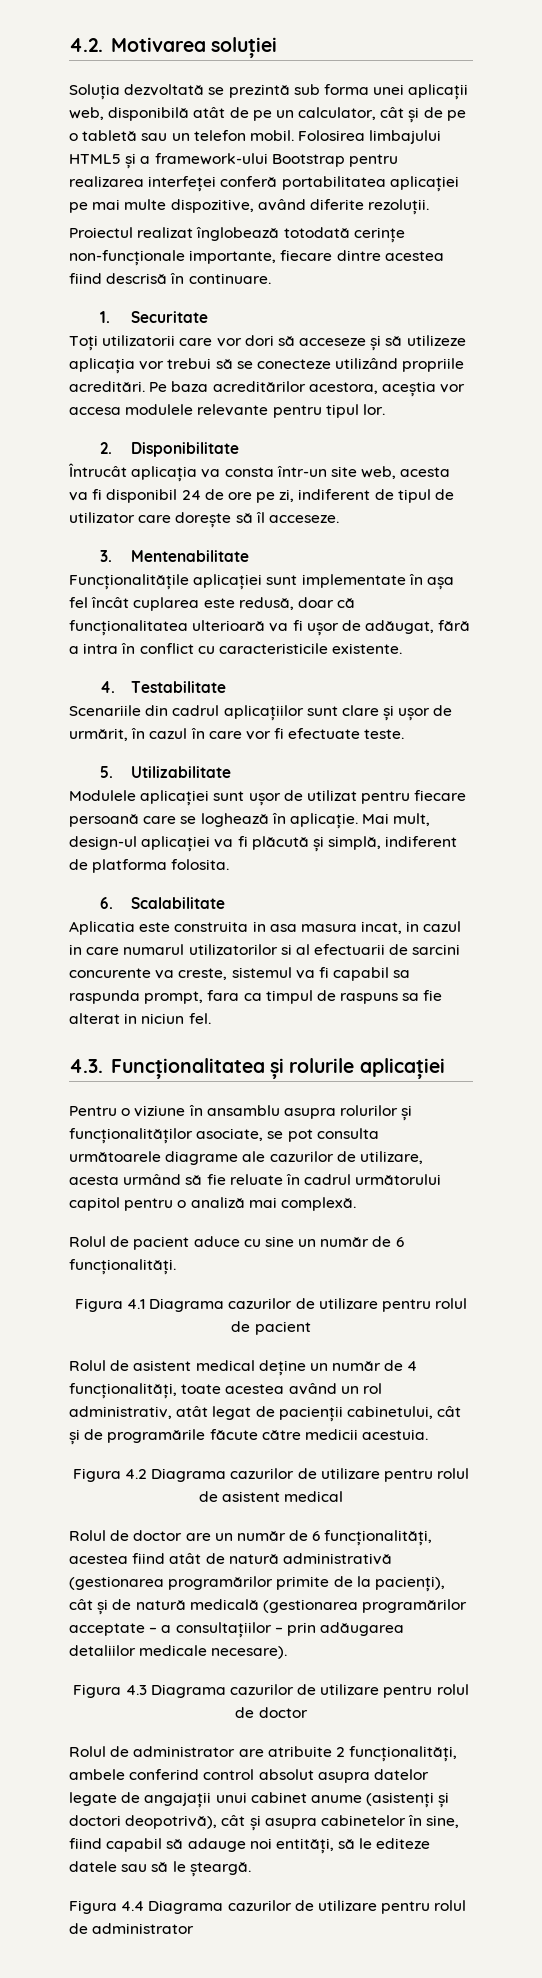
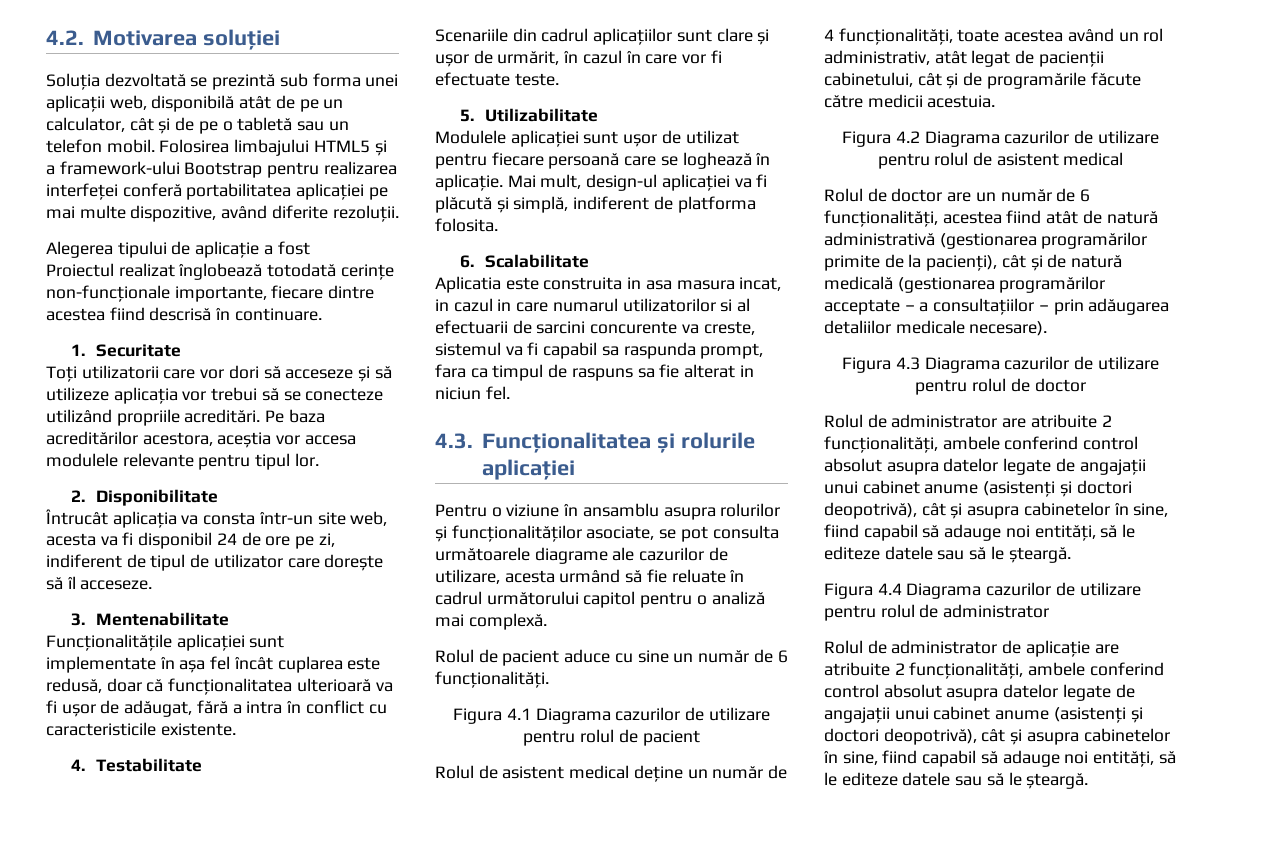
(430, 207) none -> [46,241,310,258] // Alegerea tipului de aplicație a fost
(195, 1928) none -> [824,640,1119,657] [824,662,1164,679] [824,684,1135,701] [824,706,1143,723] [824,728,1170,745] [824,750,1176,767] [824,772,1089,789] // Rolul de administrator de aplicație are atribuite 2 funcționalități, ambele conferind control absolut asupra datelor legate de angajații unui cabinet anume (asistenți și doctori deopotrivă), cât și asupra cabinetelor în sine, fiind capabil să adauge noi entități, să le editeze datele sau să le șteargă.

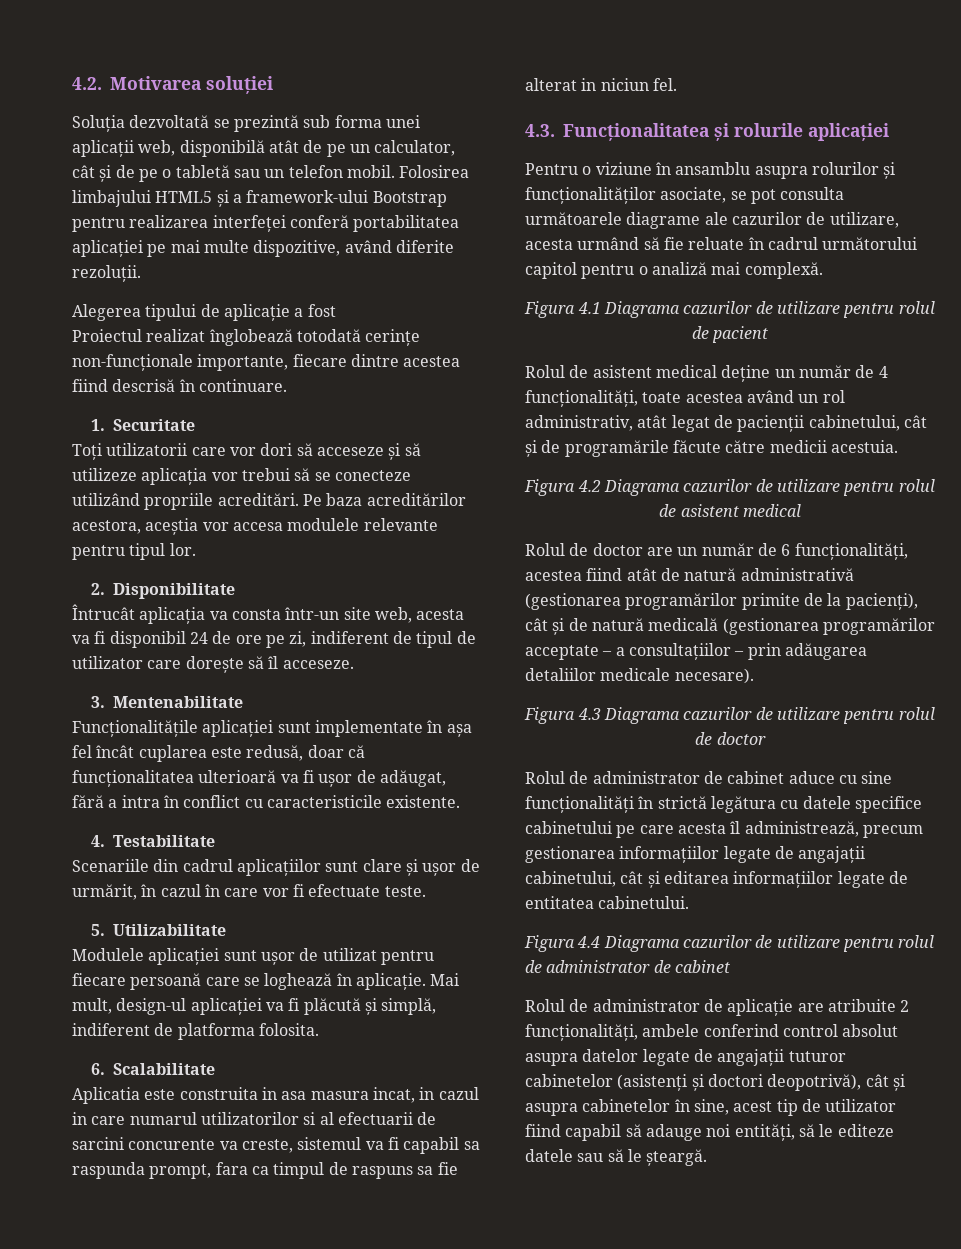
[435,649,788,666] [435,671,549,688] // Rolul de pacient aduce cu sine un număr de 6 funcționalități. -> (823, 270) none
[1002,414,1112,428] [824,436,1139,453] [824,458,1146,475] [824,480,1132,497] [824,502,1169,519] [824,524,1136,541] [824,546,1071,563] are atribuite 2 funcționalități, ambele conferind control absolut asupra datelor legate de angajații unui cabinet anume (asistenți și doctori deopotrivă), cât și asupra cabinetelor în sine, fiind capabil să adauge noi entități, să le editeze datele sau să le șteargă. -> [703,771,893,784] [525,796,922,813] [525,821,923,838] [525,846,866,863] [525,871,908,888] [525,896,690,909] de cabinet aduce cu sine funcționalități în strictă legătura cu datele specifice cabinetului pe care acesta îl administrează, precum gestionarea informațiilor legate de angajații cabinetului, cât și editarea informațiilor legate de entitatea cabinetului.
(1050, 611) none -> [653,960,730,973] de cabinet
[894,706,1050,720] unui cabinet anume -> [788,1051,846,1062] [525,1074,613,1087] tuturor cabinetelor
(878, 758) none -> [733,1099,897,1116] acest tip de utilizator

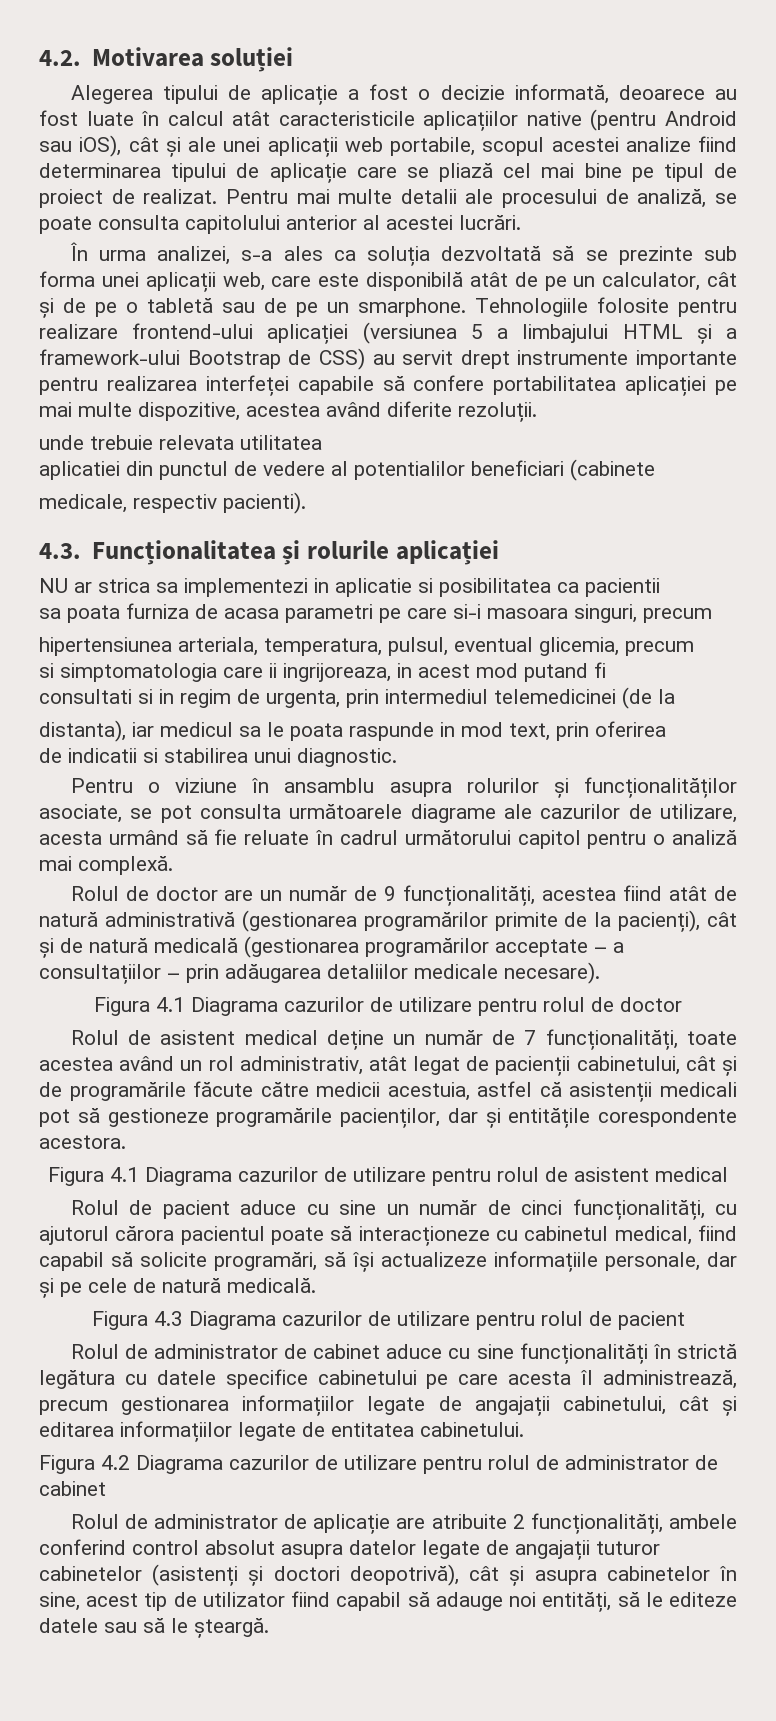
[72,115,299,132] Soluția dezvoltată se prezintă -> [70,84,738,106] [39,109,737,132] [39,135,737,158] [39,163,737,184] [39,189,737,208] [39,215,521,234] [69,242,693,267] Alegerea tipului de aplicație a fost o decizie informată, deoarece au fost luate în calcul atât caracteristicile aplicațiilor native (pentru Android sau iOS), cât și ale unei aplicații web portabile, scopul acestei analize fiind determinarea tipului de aplicație care se pliază cel mai bine pe tipul de proiect de realizat. Pentru mai multe detalii ale procesului de analiză, se poate consulta capitolului anterior al acestei lucrări. // În urma analizei, s-a ales ca soluția dezvoltată să se prezinte
(176, 148) none -> [271,273,360,287] care este
[264,165,470,178] [72,190,447,207] [72,215,349,232] un telefon mobil. Folosirea limbajului HTML5 și a framework-ului Bootstrap pentru realizarea interfeței conferă -> [264,297,737,317] [39,322,737,345] [39,348,737,370] [39,375,485,397] de pe un smarphone. Tehnologiile folosite pentru realizare frontend-ului aplicației (versiunea 5 a limbajului HTML și a framework-ului Bootstrap de CSS) au servit drept instrumente importante pentru realizarea interfeței capabile să confere
(341, 248) none -> [246,403,320,417] acestea
[72,304,336,321] [72,329,421,346] [72,354,461,371] [72,379,287,392] [90,419,195,431] [72,443,421,460] [72,468,411,485] [72,493,466,510] [72,518,438,535] [72,543,196,560] [90,583,235,599] [72,604,465,624] [72,631,476,648] [72,656,354,673] [90,696,243,708] [72,720,472,737] [72,745,365,762] [72,770,446,787] [72,795,461,808] [90,835,215,847] [72,859,480,876] [72,884,426,900] [90,924,226,936] [72,948,434,965] [72,973,460,990] [72,998,437,1015] [72,1023,319,1040] [90,1063,215,1075] [72,1087,479,1104] [72,1112,437,1125] [72,1137,480,1154] [72,1162,458,1179] [525,78,677,91] Alegerea tipului de aplicație a fost // Proiectul realizat înglobează totodată cerințe non-funcționale importante, fiecare dintre acestea fiind descrisă în continuare. // 1. Securitate // Toți utilizatorii care vor dori să acceseze și să utilizeze aplicația vor trebui să se conecteze utilizând propriile acreditări. Pe baza acreditărilor acestora, aceștia vor accesa modulele relevante pentru tipul lor. // 2. Disponibilitate // Întrucât aplicația va consta într-un site web, acesta va fi disponibil 24 de ore pe zi, indiferent de tipul de utilizator care dorește să îl acceseze. // 3. Mentenabilitate // Funcționalitățile aplicației sunt implementate în așa fel încât cuplarea este redusă, doar că funcționalitatea ulterioară va fi ușor de adăugat, fără a intra în conflict cu caracteristicile existente. // 4. Testabilitate // Scenariile din cadrul aplicațiilor sunt clare și ușor de urmărit, în cazul în care vor fi efectuate teste. // 5. Utilizabilitate // Modulele aplicației sunt ușor de utilizat pentru fiecare persoană care se loghează în aplicație. Mai mult, design-ul aplicației va fi plăcută și simplă, indiferent de platforma folosita. // 6. Scalabilitate // Aplicatia este construita in asa masura incat, in cazul in care numarul utilizatorilor si al efectuarii de sarcini concurente va creste, sistemul va fi capabil sa raspunda prompt, fara ca timpul de raspuns sa fie alterat in niciun fel. -> [39,435,322,450] [39,459,655,481] [39,492,306,514] unde trebuie relevata utilitatea // aplicatiei din punctul de vedere al potentialilor beneficiari (cabinete // medicale, respectiv pacienti).
(889, 132) none -> [39,578,660,597] [39,603,712,623] [39,637,694,656] [39,662,606,682] [39,687,675,709] [39,720,666,742] [39,748,397,767] // NU ar strica sa implementezi in aplicatie si posibilitatea ca pacientii // sa poata furniza de acasa parametri pe care si-i masoara singuri, precum // hipertensiunea arteriala, temperatura, pulsul, eventual glicemia, precum // si simptomatologia care ii ingrijoreaza, in acest mod putand fi // consultati si in regim de urgenta, prin intermediul telemedicinei (de la // distanta), iar medicul sa le poata raspunde in mod text, prin oferirea // de indicatii si stabilirea unui diagnostic.
[524,301,935,318] [691,326,769,343] [525,365,888,382] [525,390,845,407] [525,415,927,432] [525,440,898,457] [524,479,935,496] [659,504,801,517] // Figura 4.1 Diagrama cazurilor de utilizare pentru rolul de pacient // Rolul de asistent medical deține un număr de 4 funcționalități, toate acestea având un rol administrativ, atât legat de pacienții cabinetului, cât și de programările făcute către medicii acestuia. // Figura 4.2 Diagrama cazurilor de utilizare pentru rolul de asistent medical -> (173, 865) none
[781,544,791,556] 6 -> [384,886,397,901] 9
(754, 676) none -> [94,997,682,1016] [70,1029,738,1051] [39,1056,737,1077] [39,1081,737,1103] [39,1108,737,1129] [39,1135,126,1149] [48,1167,728,1186] [70,1199,737,1221] [39,1225,737,1247] [39,1251,737,1273] [39,1278,316,1298] // Figura 4.1 Diagrama cazurilor de utilizare pentru rolul de doctor // Rolul de asistent medical deține un număr de 7 funcționalități, toate acestea având un rol administrativ, atât legat de pacienții cabinetului, cât și de programările făcute către medicii acestuia, astfel că asistenții medicali pot să gestioneze programările pacienților, dar și entitățile corespondente acestora. // Figura 4.1 Diagrama cazurilor de utilizare pentru rolul de asistent medical // Rolul de pacient aduce cu sine un număr de cinci funcționalități, cu ajutorul cărora pacientul poate să interacționeze cu cabinetul medical, fiind capabil să solicite programări, să își actualizeze informațiile personale, dar și pe cele de natură medicală.
[716,732,766,745] doctor -> [617,1311,685,1330] pacient
[577,936,601,948] 4.4 -> [101,1455,130,1470] 4.2

